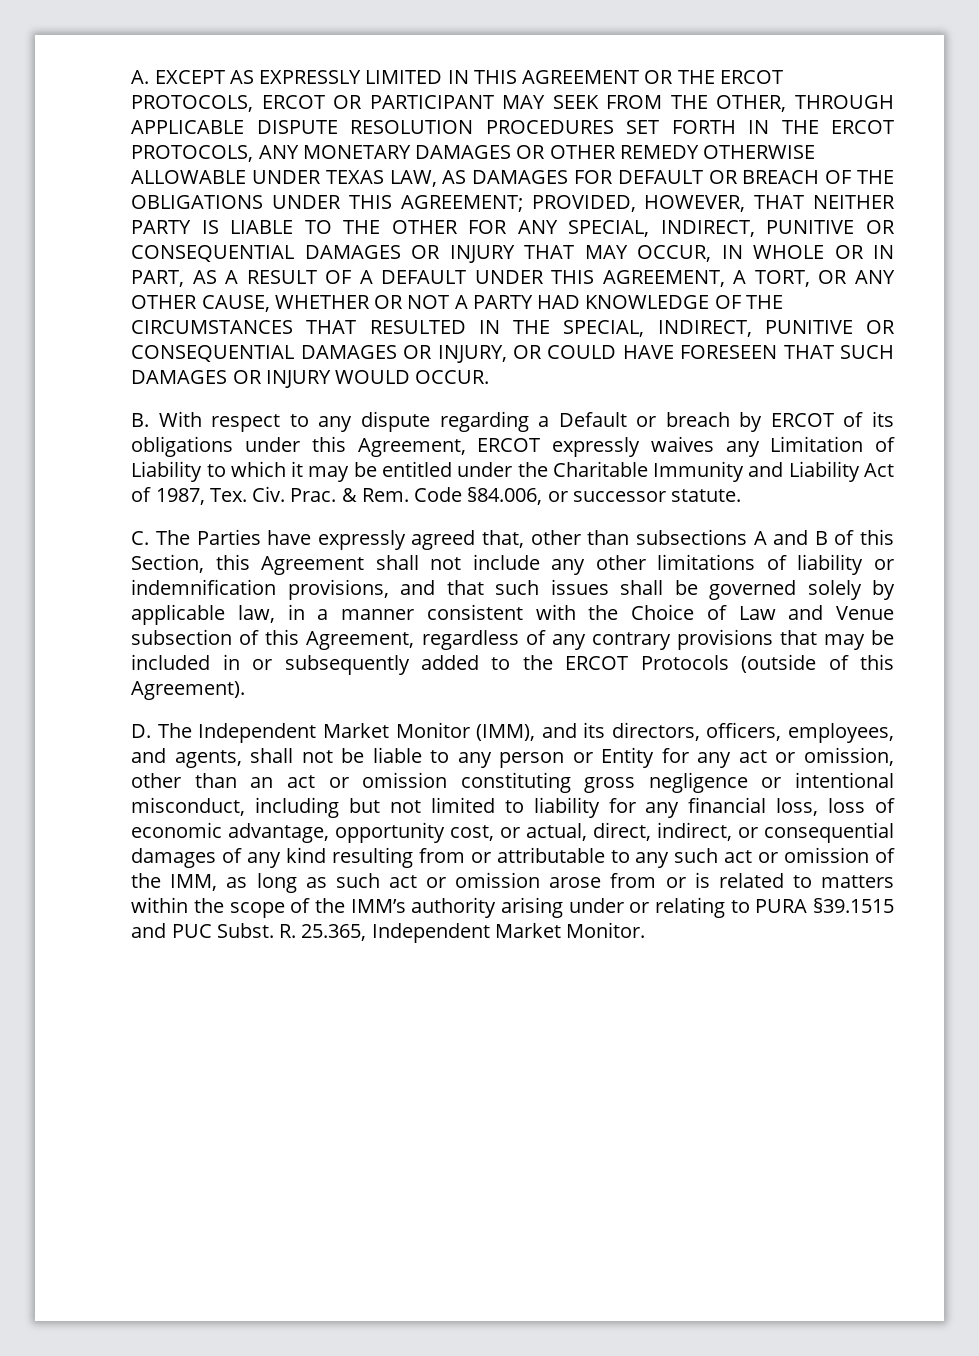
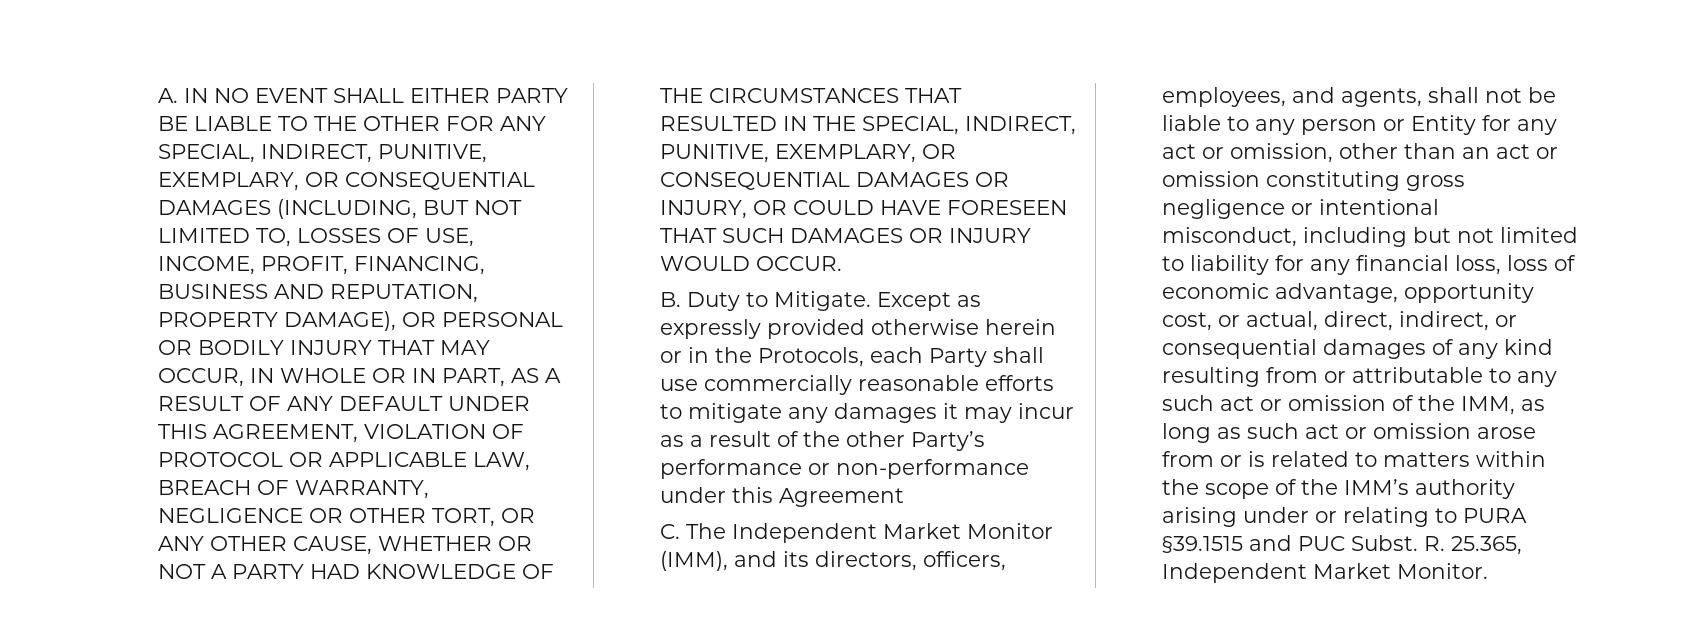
[154,70,783,84] [131,95,894,112] [131,120,894,134] [131,145,816,162] [131,170,895,187] [131,195,895,212] [131,220,219,234] EXCEPT AS EXPRESSLY LIMITED IN THIS AGREEMENT OR THE ERCOT PROTOCOLS, ERCOT OR PARTICIPANT MAY SEEK FROM THE OTHER, THROUGH APPLICABLE DISPUTE RESOLUTION PROCEDURES SET FORTH IN THE ERCOT PROTOCOLS, ANY MONETARY DAMAGES OR OTHER REMEDY OTHERWISE ALLOWABLE UNDER TEXAS LAW, AS DAMAGES FOR DEFAULT OR BREACH OF THE OBLIGATIONS UNDER THIS AGREEMENT; PROVIDED, HOWEVER, THAT NEITHER PARTY IS -> [183,88,568,103] [157,116,188,131] IN NO EVENT SHALL EITHER PARTY BE
[766,220,895,234] [131,245,441,262] PUNITIVE OR CONSEQUENTIAL DAMAGES OR -> [377,144,487,163] [157,172,535,191] [157,199,522,219] [157,228,474,247] [157,256,485,275] [157,284,478,303] [157,311,563,331] [157,340,284,355] PUNITIVE, EXEMPLARY, OR CONSEQUENTIAL DAMAGES (INCLUDING, BUT NOT LIMITED TO, LOSSES OF USE, INCOME, PROFIT, FINANCING, BUSINESS AND REPUTATION, PROPERTY DAMAGE), OR PERSONAL OR BODILY
[359,270,373,284] A -> [286,396,333,411] ANY
[733,270,747,284] A -> [363,424,524,439] [157,452,530,471] [157,480,429,499] [157,508,426,523] VIOLATION OF PROTOCOL OR APPLICABLE LAW, BREACH OF WARRANTY, NEGLIGENCE OR OTHER
[764,320,853,334] PUNITIVE -> [659,144,916,163] PUNITIVE, EXEMPLARY,
[158,411,894,432] [131,436,896,457] [131,461,895,482] [131,486,742,505] [131,529,894,550] [131,554,895,575] [131,579,895,600] [131,604,895,625] [131,629,894,650] [131,654,894,675] [131,681,246,700] [131,724,152,738] With respect to any dispute regarding a Default or breach by ERCOT of its obligations under this Agreement, ERCOT expressly waives any Limitation of Liability to which it may be entitled under the Charitable Immunity and Liability Act of 1987, Tex. Civ. Prac. & Rem. Code §84.006, or successor statute. // C. The Parties have expressly agreed that, other than subsections A and B of this Section, this Agreement shall not include any other limitations of liability or indemnification provisions, and that such issues shall be governed solely by applicable law, in a manner consistent with the Choice of Law and Venue subsection of this Agreement, regardless of any contrary provisions that may be included in or subsequently added to the ERCOT Protocols (outside of this Agreement). // D. -> [686,291,981,311] [659,319,1056,339] [659,347,1044,367] [659,375,1054,395] [659,403,1074,423] [659,431,985,451] [659,459,1029,479] [659,487,904,507] [659,524,680,539] Duty to Mitigate. Except as expressly provided otherwise herein or in the Protocols, each Party shall use commercially reasonable efforts to mitigate any damages it may incur as a result of the other Party’s performance or non-performance under this Agreement // C.

